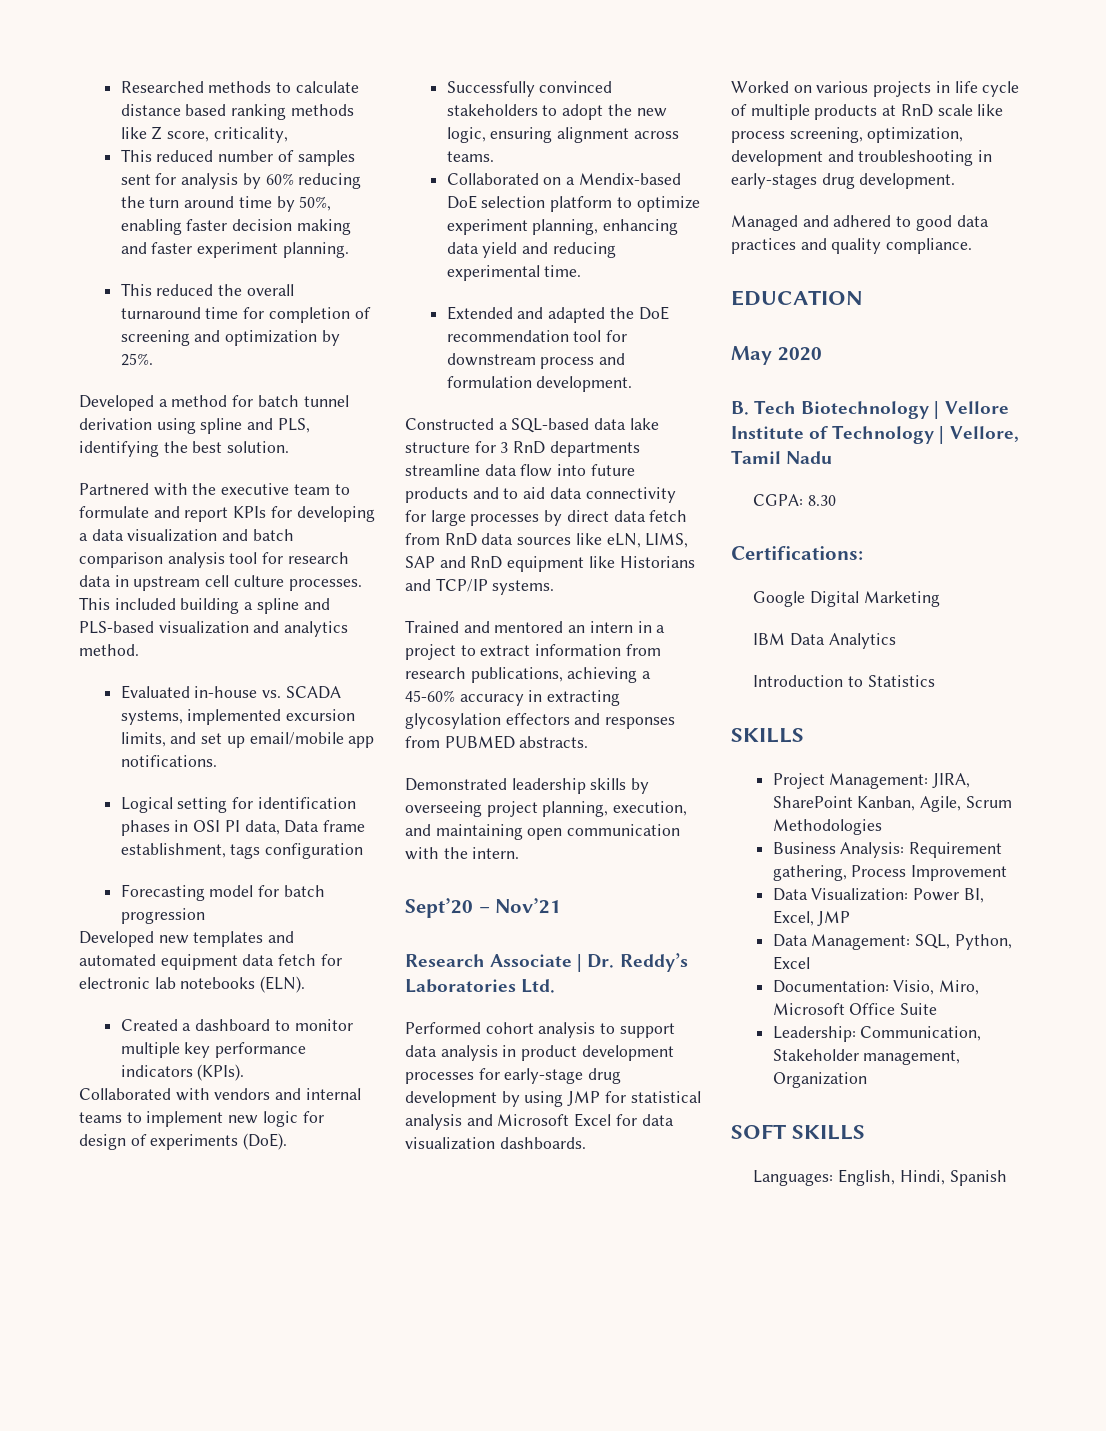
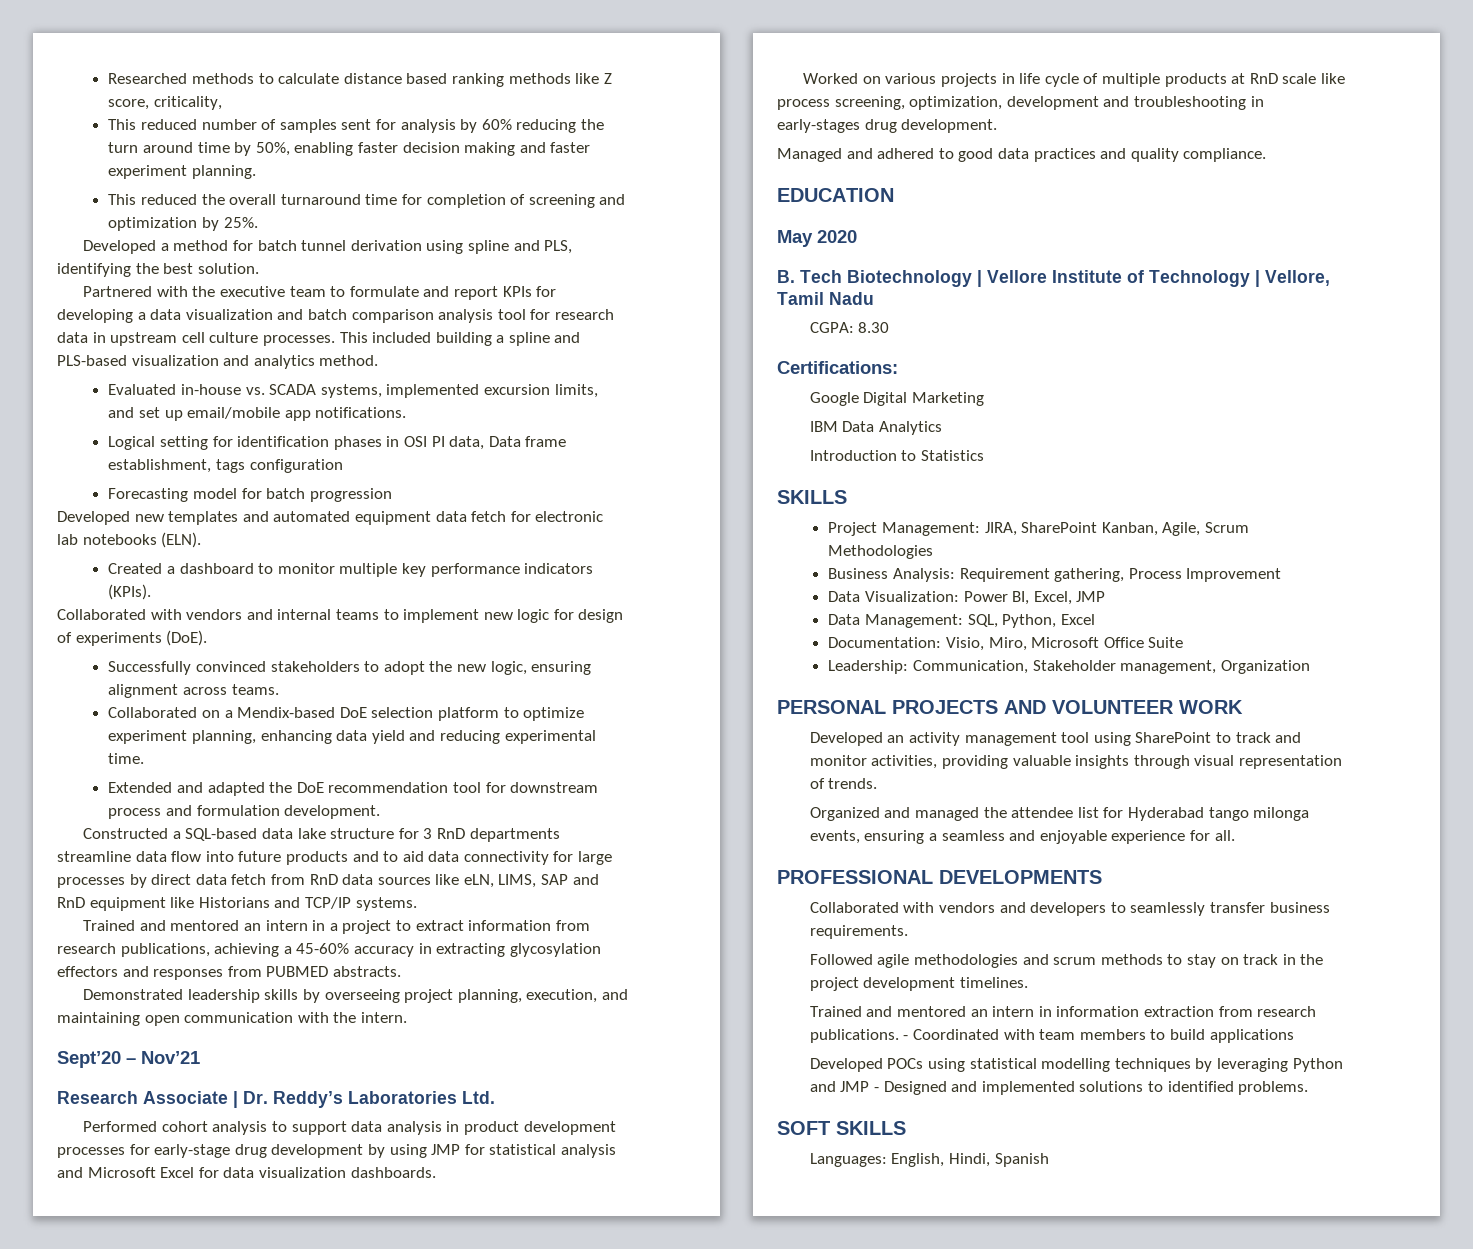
(867, 1080) none -> [777,700,1243,714] [809,732,1302,746] [809,755,1342,769] [809,778,878,789] [809,807,1310,821] [809,830,1235,844] [777,870,1102,884] [809,902,1330,916] [809,925,908,939] [809,954,1324,968] [809,977,1028,991] [809,1006,1317,1017] [809,1029,1294,1043] [809,1058,1343,1072] [809,1081,1309,1095] // PERSONAL PROJECTS AND VOLUNTEER WORK // Developed an activity management tool using SharePoint to track and monitor activities, providing valuable insights through visual representation of trends. // Organized and managed the attendee list for Hyderabad tango milonga events, ensuring a seamless and enjoyable experience for all. // PROFESSIONAL DEVELOPMENTS // Collaborated with vendors and developers to seamlessly transfer business requirements. // Followed agile methodologies and scrum methods to stay on track in the project development timelines. // Trained and mentored an intern in information extraction from research publications. - Coordinated with team members to build applications // Developed POCs using statistical modelling techniques by leveraging Python and JMP - Designed and implemented solutions to identified problems.

